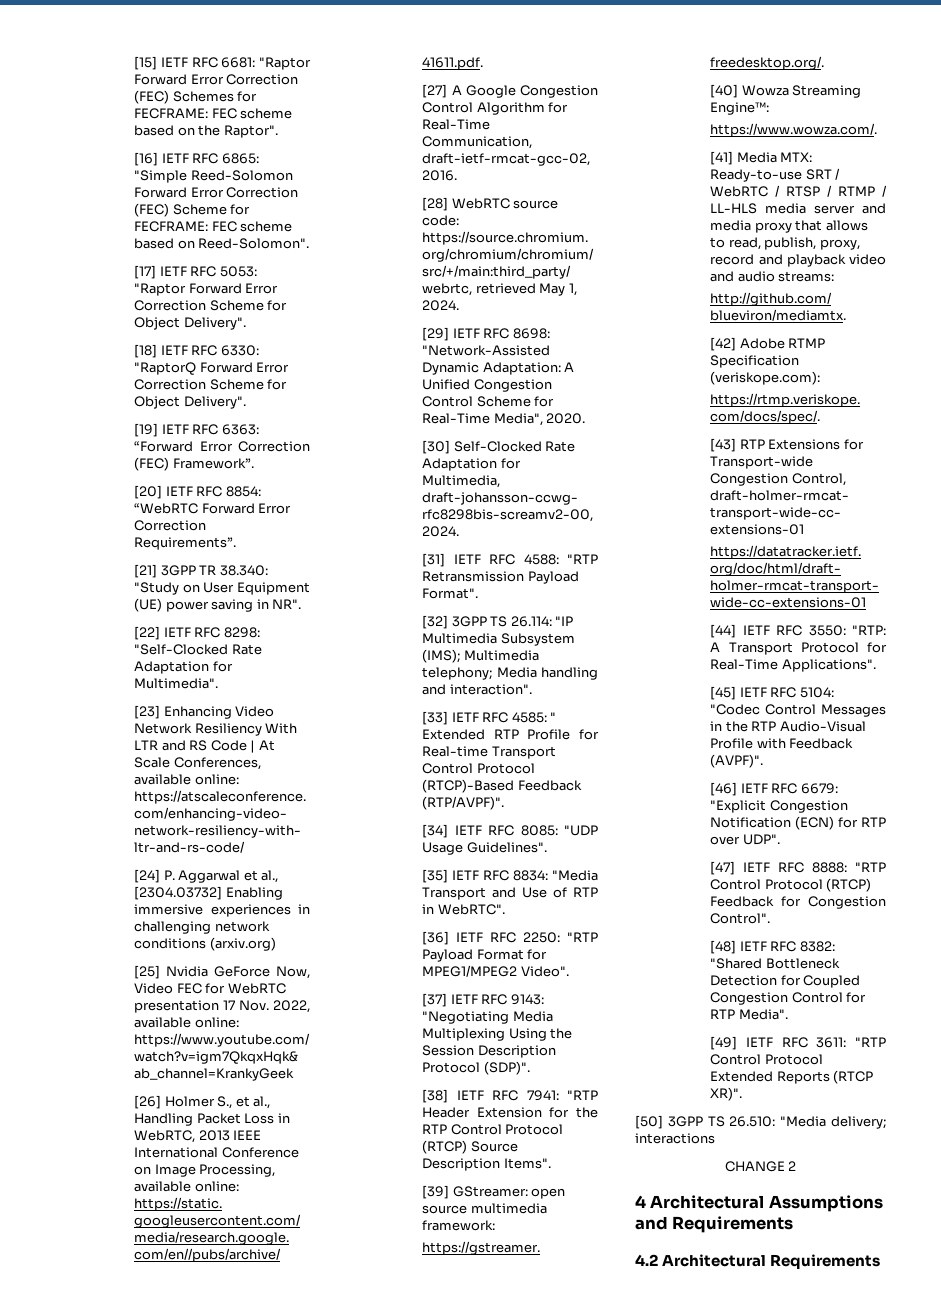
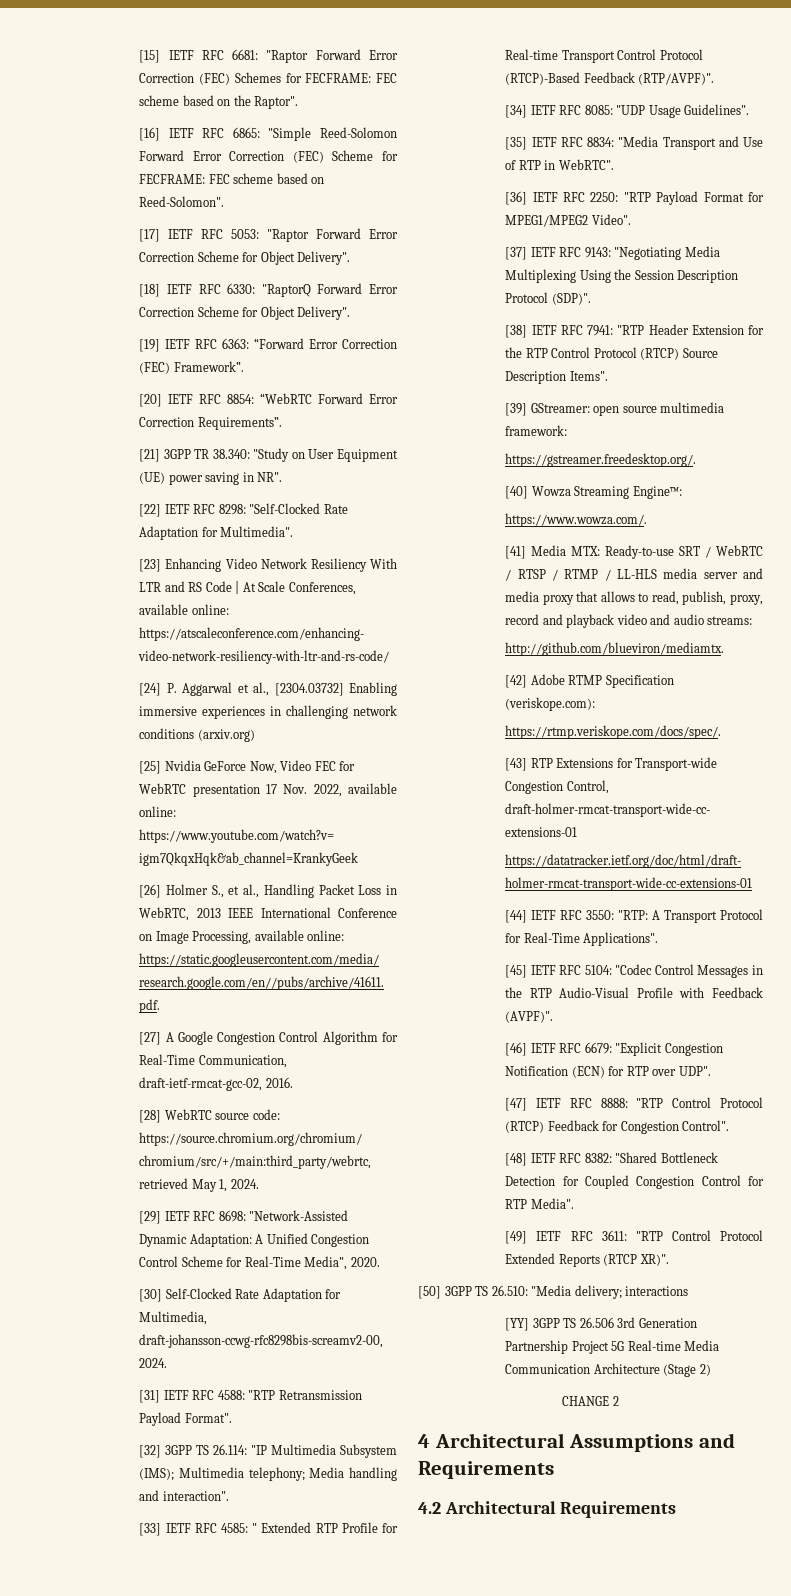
(715, 1138) none -> [505,1317,697,1331] [505,1340,720,1354] [505,1363,711,1377] // [YY] 3GPP TS 26.506 3rd Generation Partnership Project 5G Real-time Media Communication Architecture (Stage 2)

